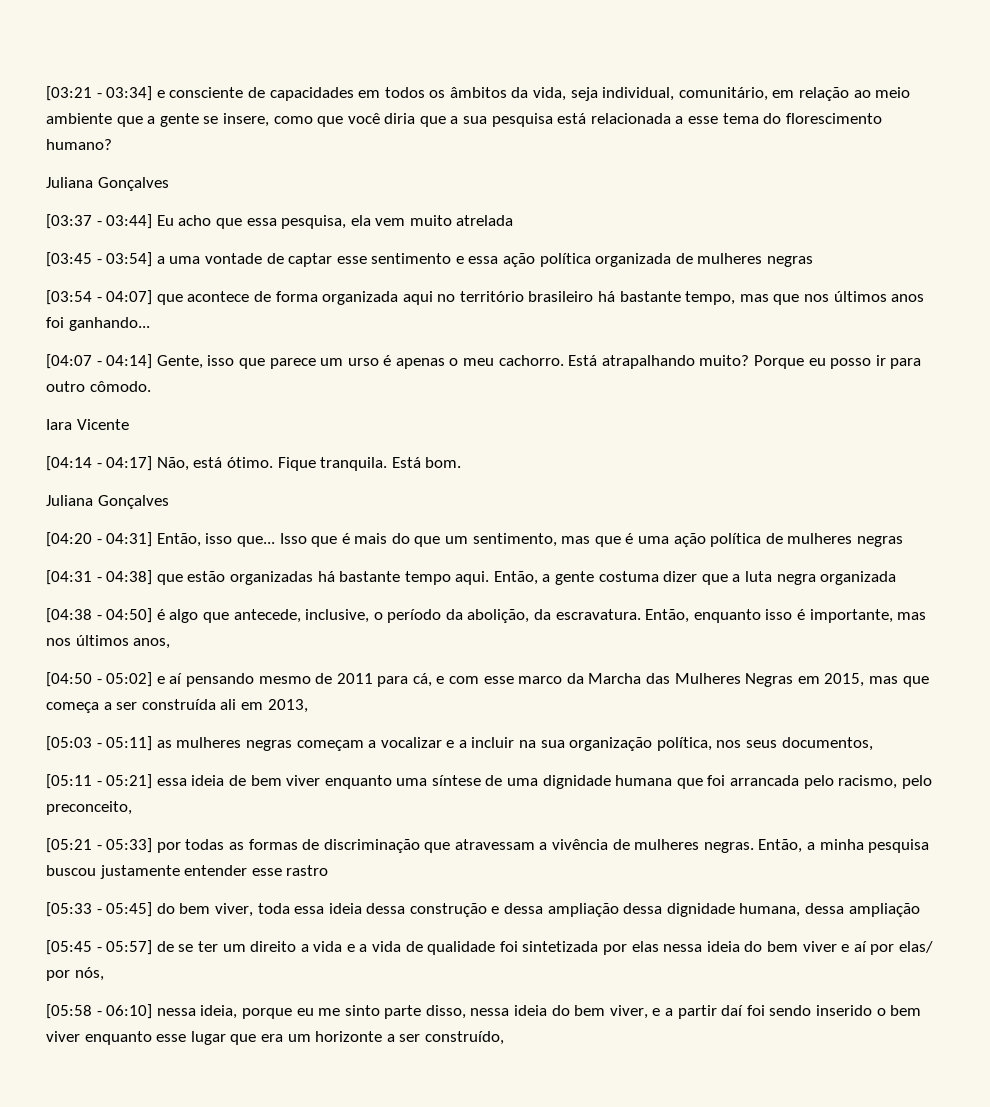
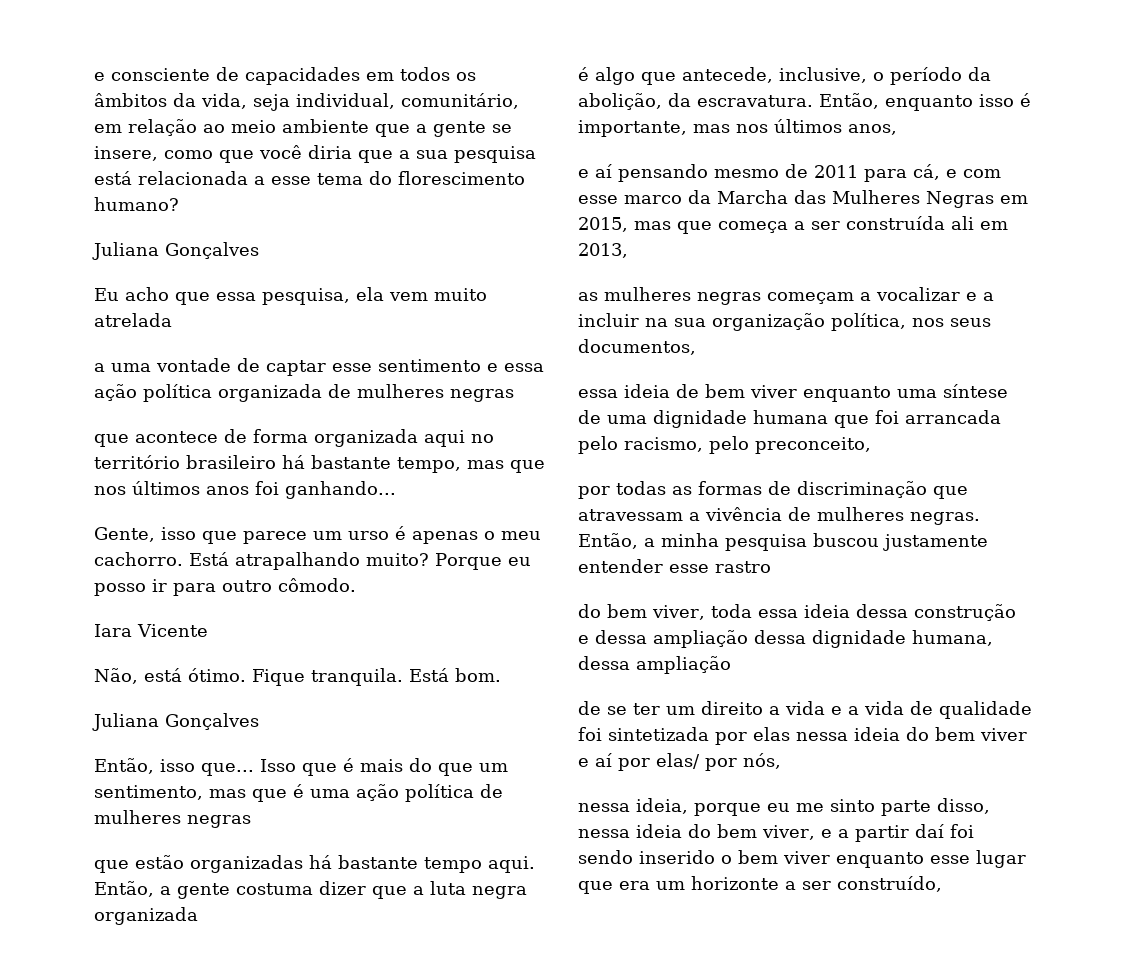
[46,86,153,101] [03:21 - 03:34] -> (94, 76) none
[46,214,153,229] [03:37 - 03:44] -> (259, 250) none
[46,252,153,267] [03:45 - 03:54] -> (172, 320) none
[46,290,153,305] [03:54 - 04:07] -> (514, 395) none
[46,354,153,369] [04:07 - 04:14] -> (396, 490) none
[46,456,153,471] [04:14 - 04:17] -> (208, 630) none
[46,532,153,547] [04:20 - 04:31] -> (259, 721) none
[46,570,153,585] [04:31 - 04:38] -> (251, 821) none
[46,608,153,623] [04:38 - 04:50] -> (198, 916) none
[46,672,153,687] [04:50 - 05:02] -> (897, 129) none
[46,736,153,751] [05:03 - 05:11] -> (628, 250) none
[46,774,153,789] [05:11 - 05:21] -> (696, 347) none
[46,838,153,853] [05:21 - 05:33] -> (871, 445) none
[46,902,153,917] [05:33 - 05:45] -> (771, 567) none
[46,940,153,955] [05:45 - 05:57] -> (731, 665) none
[46,1004,153,1019] [05:58 - 06:10] -> (781, 761) none

